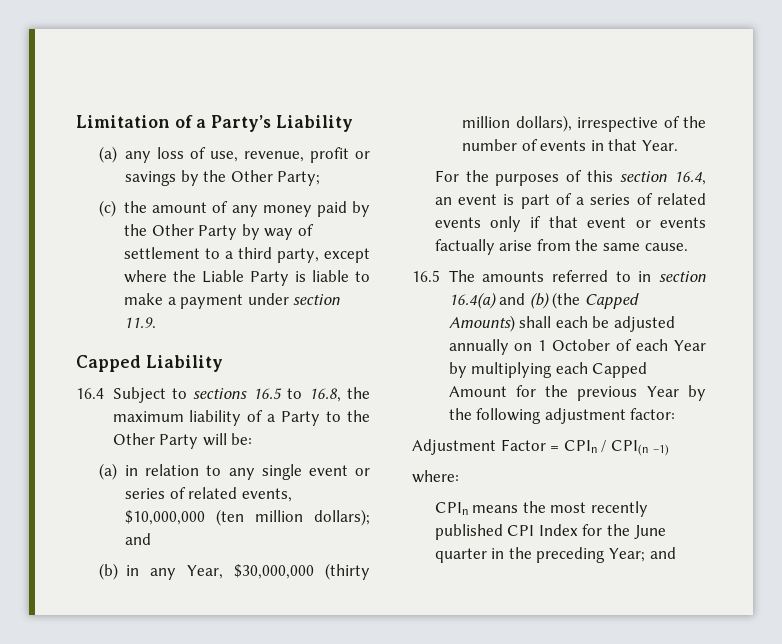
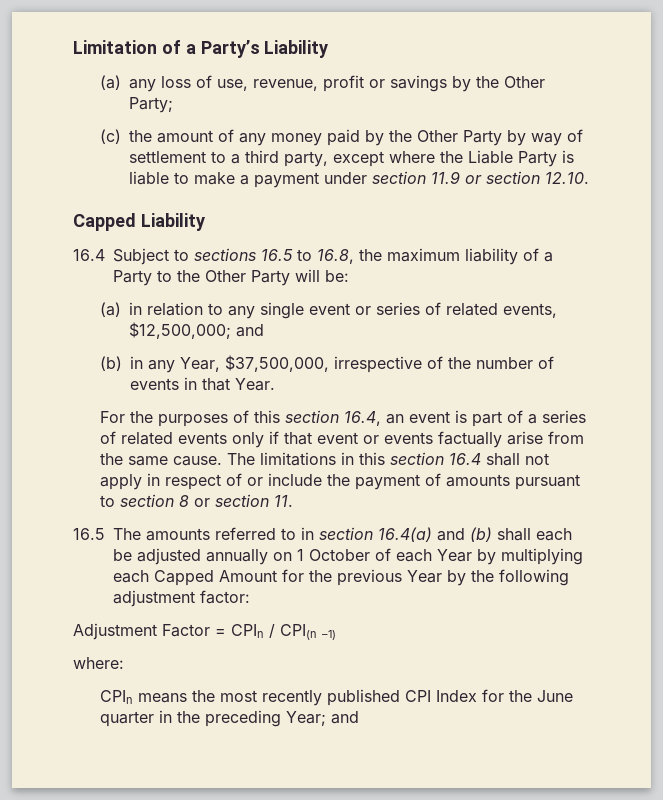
[124,317,157,328] 11.9. -> [431,171,590,184] 11.9 or section 12.10.
[125,509,370,526] $10,000,000 (ten million dollars); -> [129,322,232,339] $12,500,000;
[234,563,370,580] [462,115,572,132] $30,000,000 (thirty million dollars), -> [225,355,330,372] $37,500,000,
(688, 247) none -> [227,452,550,466] [100,473,581,490] [100,494,294,507] The limitations in this section 16.4 shall not apply in respect of or include the payment of amounts pursuant to section 8 or section 11.
[552,292,639,309] [448,315,515,332] (the Capped Amounts) -> (492, 534) none

